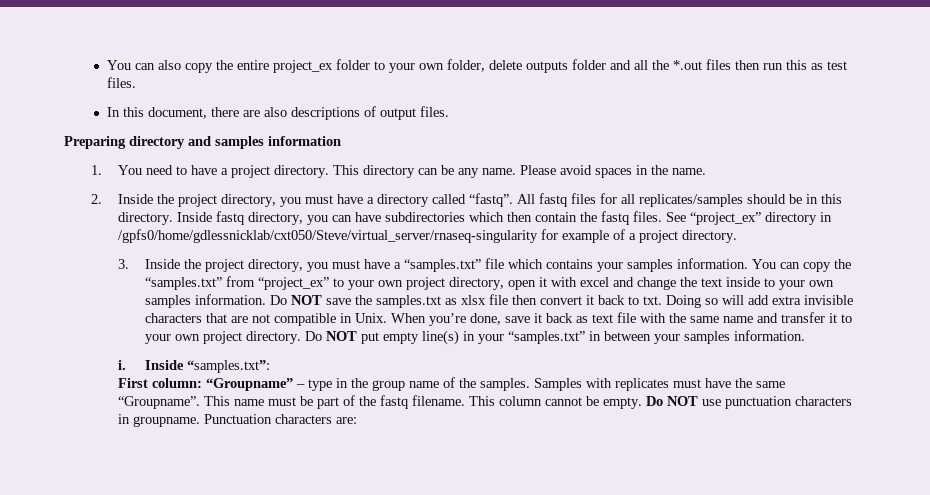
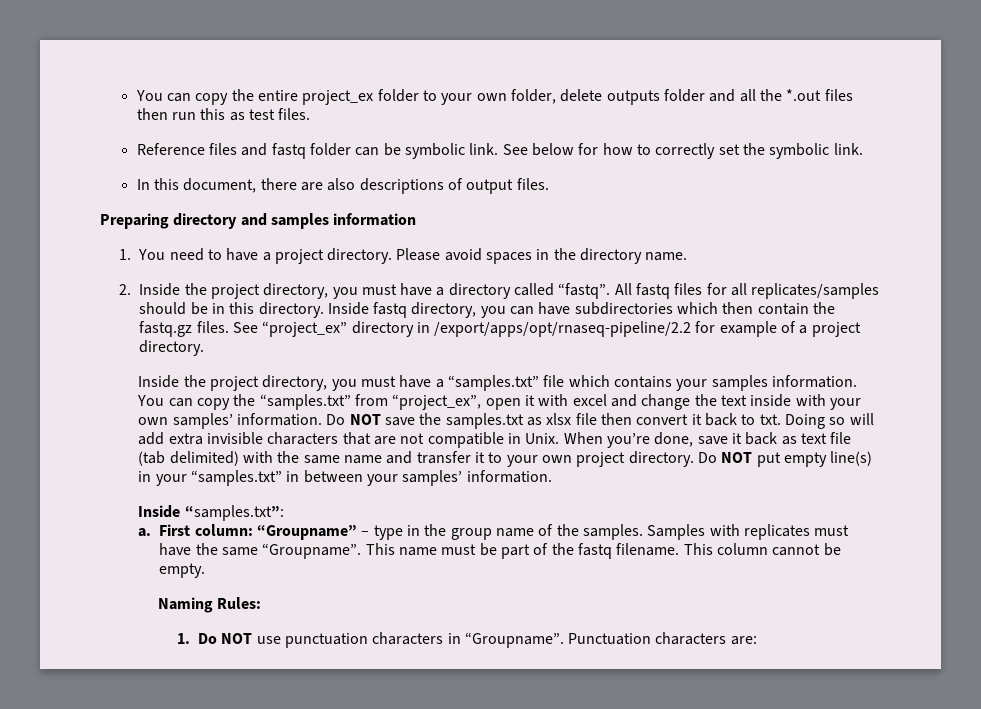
[106,60,181,70] You can also -> [135,90,192,102] You can
(136, 82) none -> [136,143,863,159] // Reference files and fastq folder can be symbolic link. See below for how to correctly set the symbolic link.
[333,165,517,178] This directory can be any name. -> (393, 256) none
(669, 170) none -> [580,248,643,264] directory
[601,211,630,225] fastq -> [139,321,193,337] fastq.gz
[118,229,539,243] /gpfs0/home/gdlessnicklab/cxt050/Steve/virtual_server/rnaseq-singularity -> [434,321,692,337] /export/apps/opt/rnaseq-pipeline/2.2
[118,259,130,269] 3. -> (205, 348) none
[258,277,505,290] “project_ex” to your own project directory, -> [392,394,482,410] “project_ex”,
[764,278,835,290] [145,295,192,308] to your own samples -> [795,394,861,410] [138,413,233,429] with your own samples’
(637, 317) none -> [138,451,239,466] (tab delimited)
[684,331,731,344] samples -> [402,470,463,486] samples’
[118,360,127,370] i. -> (552, 476) none
(271, 366) none -> [138,528,152,537] a.
(643, 403) none -> [157,597,262,613] [176,633,190,644] // Naming Rules: // 1.
[133,416,201,427] groupname. -> [464,632,564,648] “Groupname”.

